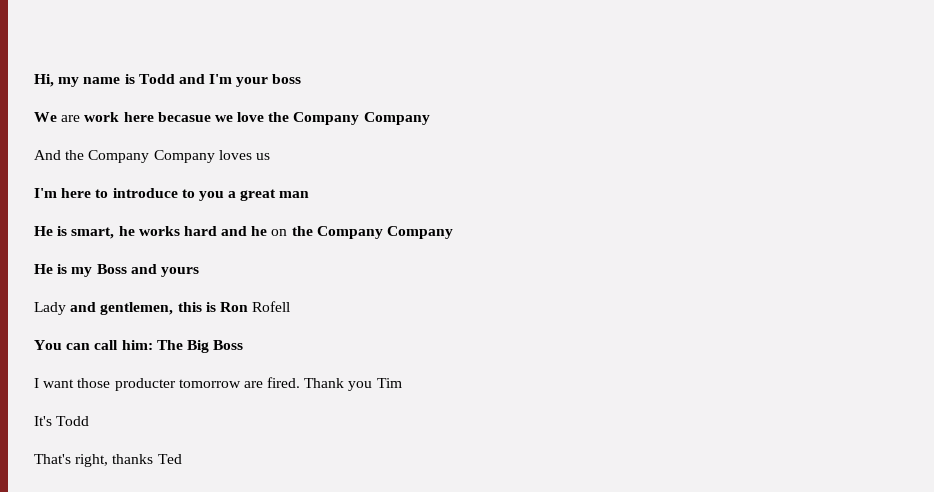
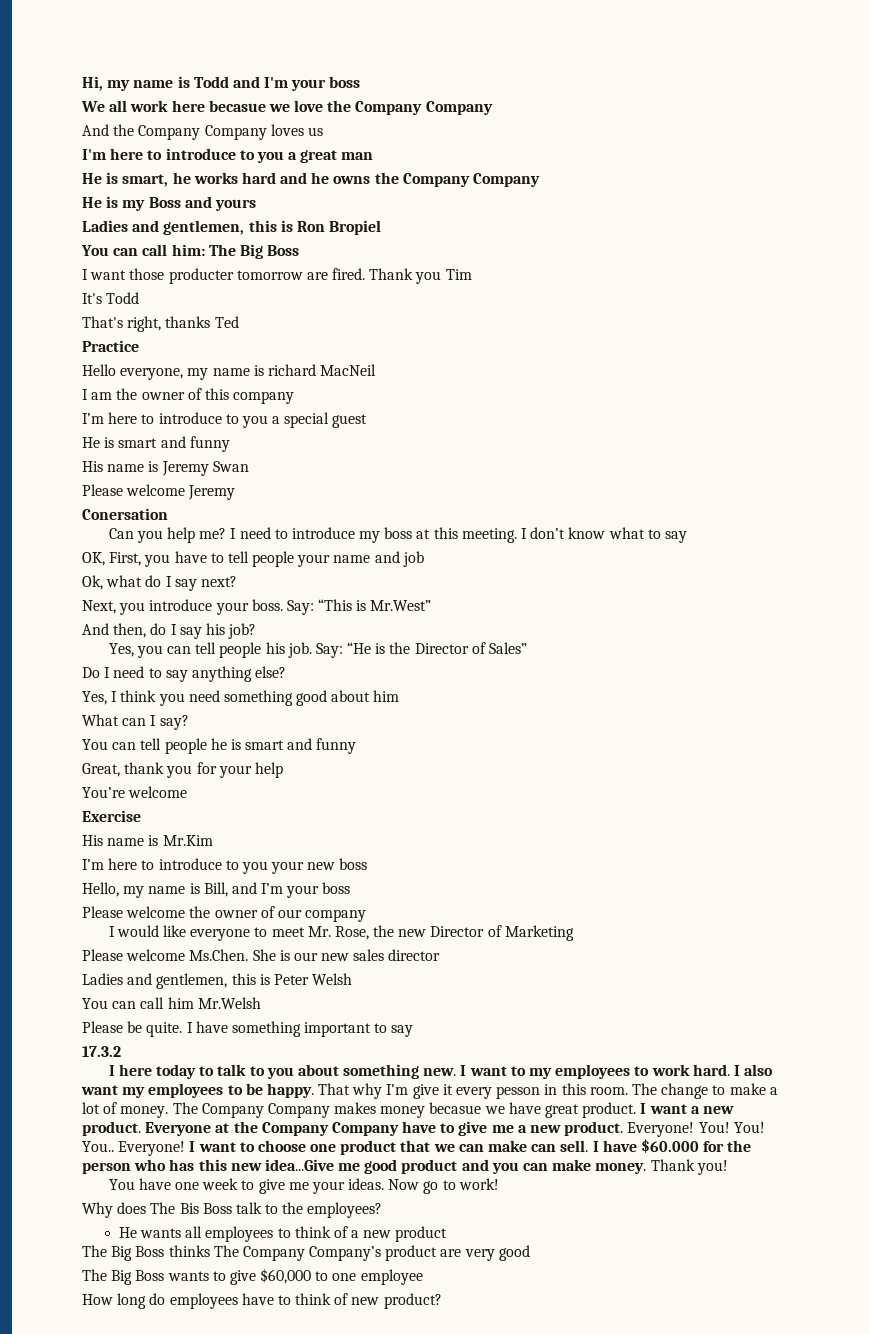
[61,115,81,122] are -> [109,100,128,112] all
[271,229,288,236] on -> [333,176,371,184] owns
[34,302,66,315] Lady -> [82,220,128,232] Ladies
[252,301,291,312] Rofell -> [329,220,382,235] Bropiel
(182, 459) none -> [82,340,139,352] [82,364,377,380] [82,388,295,404] [82,412,368,428] [82,436,230,452] [82,461,249,476] [82,484,236,500] [82,508,168,520] [108,527,687,543] [82,551,424,567] [82,575,237,591] [82,599,432,615] [82,623,257,639] [108,642,528,658] [82,666,287,682] [82,690,400,706] [82,714,189,730] [82,738,357,754] [82,762,283,778] [82,786,188,798] [82,810,141,822] [82,835,213,846] [82,858,368,874] [82,882,351,898] [82,906,367,922] [108,925,574,941] [82,949,441,961] [82,973,353,989] [82,997,261,1009] [82,1021,414,1037] [82,1046,121,1057] [108,1064,774,1079] [81,1083,778,1099] [82,1102,734,1118] [82,1121,765,1137] [82,1139,752,1156] [82,1159,728,1175] [108,1178,499,1194] [82,1202,383,1218] [118,1226,448,1242] [82,1245,530,1261] [82,1268,423,1285] [82,1293,442,1309] // Practice // Hello everyone, my name is richard MacNeil // I am the owner of this company // I’m here to introduce to you a special guest // He is smart and funny // His name is Jeremy Swan // Please welcome Jeremy // Conersation // Can you help me? I need to introduce my boss at this meeting. I don’t know what to say // OK, First, you have to tell people your name and job // Ok, what do I say next? // Next, you introduce your boss. Say: “This is Mr.West” // And then, do I say his job? // Yes, you can tell people his job. Say: “He is the Director of Sales” // Do I need to say anything else? // Yes, I think you need something good about him // What can I say? // You can tell people he is smart and funny // Great, thank you for your help // You’re welcome // Exercise // His name is Mr.Kim // I’m here to introduce to you your new boss // Hello, my name is Bill, and I’m your boss // Please welcome the owner of our company // I would like everyone to meet Mr. Rose, the new Director of Marketing // Please welcome Ms.Chen. She is our new sales director // Ladies and gentlemen, this is Peter Welsh // You can call him Mr.Welsh // Please be quite. I have something important to say // 17.3.2 // I here today to talk to you about something new. I want to my employees to work hard. I also want my employees to be happy. That why I’m give it every pesson in this room. The change to make a lot of money. The Company Company makes money becasue we have great product. I want a new product. Everyone at the Company Company have to give me a new product. Everyone! You! You! You.. Everyone! I want to choose one product that we can make can sell. I have $60.000 for the person who has this new idea...Give me good product and you can make money. Thank you! // You have one week to give me your ideas. Now go to work! // Why does The Bis Boss talk to the employees? // He wants all employees to think of a new product // The Big Boss thinks The Company Company’s product are very good // The Big Boss wants to give $60,000 to one employee // How long do employees have to think of new product?

